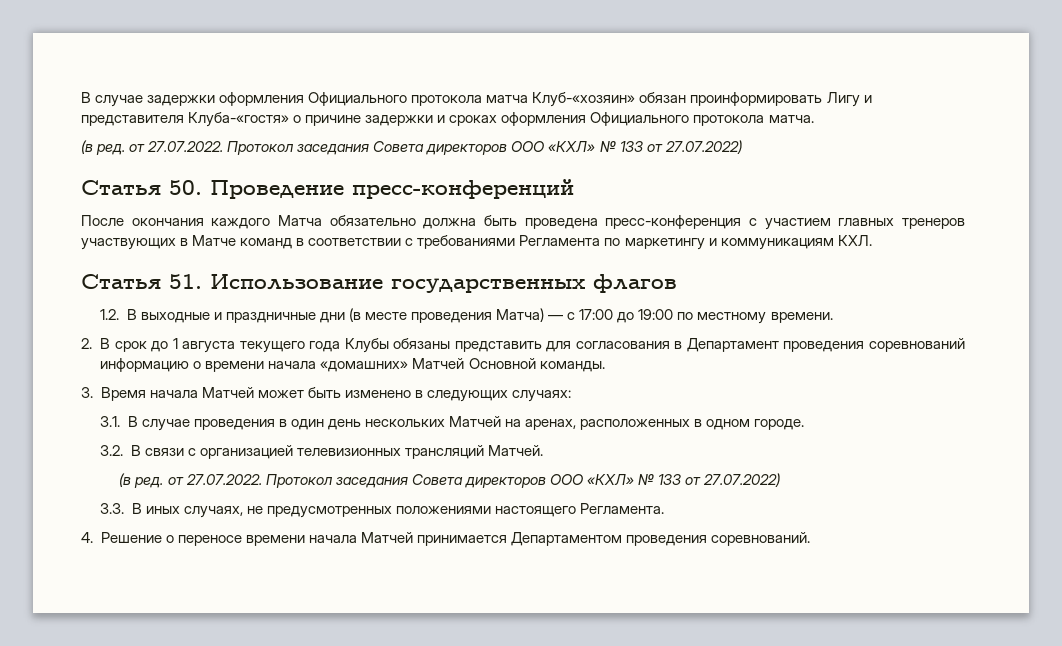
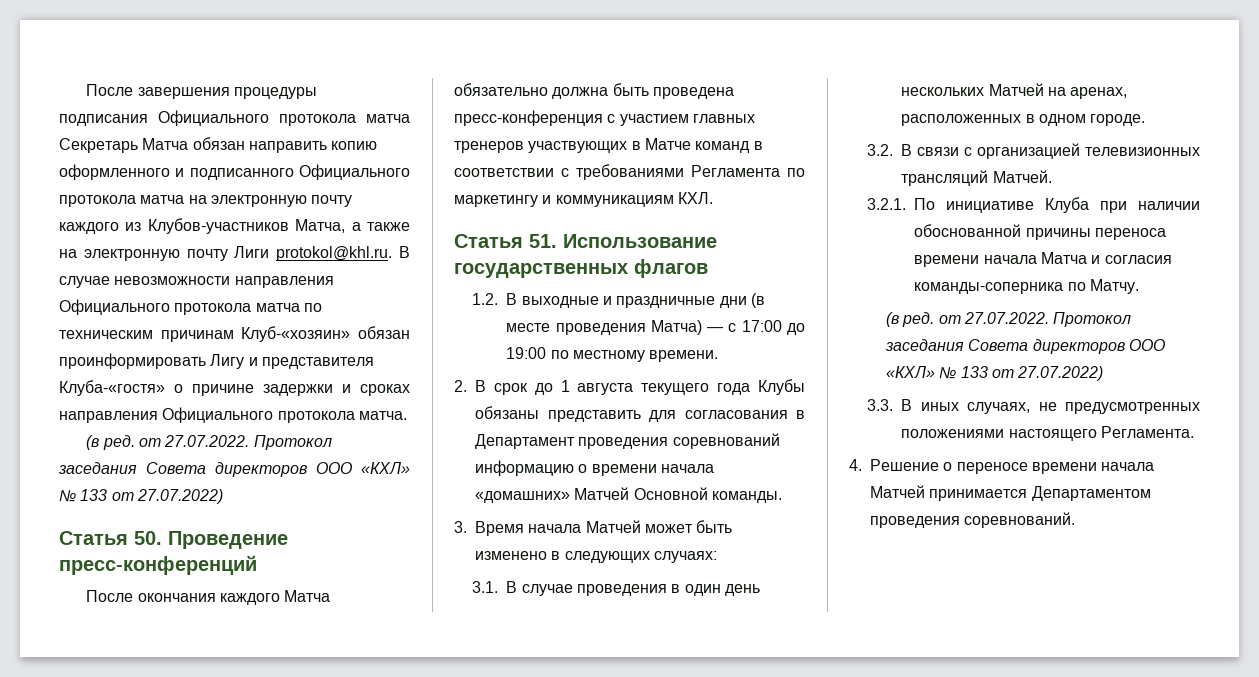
[81,92,529,107] В случае задержки оформления Официального протокола матча -> [86,84,317,99] [59,110,410,126] [59,137,378,153] [59,164,410,180] [59,195,353,207] [59,218,410,234] [59,246,411,261] [59,276,334,288] [59,299,322,315] [59,330,234,342] После завершения процедуры подписания Официального протокола матча Секретарь Матча обязан направить копию оформленного и подписанного Официального протокола матча на электронную почту каждого из Клубов-участников Матча, а также на электронную почту Лиги protokol@khl.ru. В случае невозможности направления Официального протокола матча по техническим причинам
[501,112,587,126] оформления -> [59,411,158,423] направления
(544, 450) none -> [867,197,1200,213] [914,224,1167,240] [914,252,1172,267] [914,279,1140,294] // 3.2.1. По инициативе Клуба при наличии обоснованной причины переноса времени начала Матча и согласия команды-соперника по Матчу.

